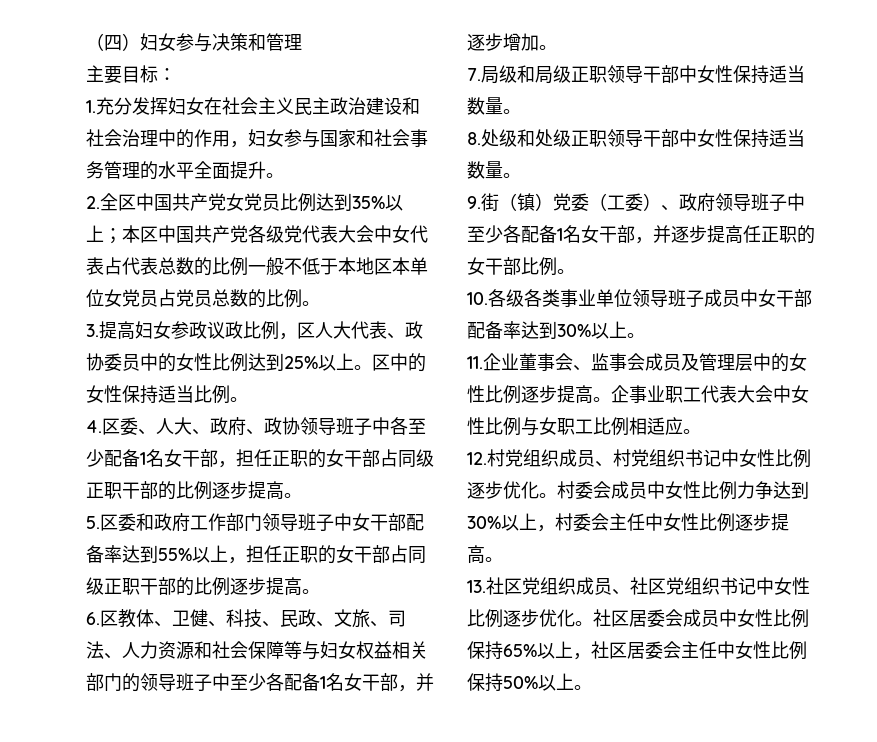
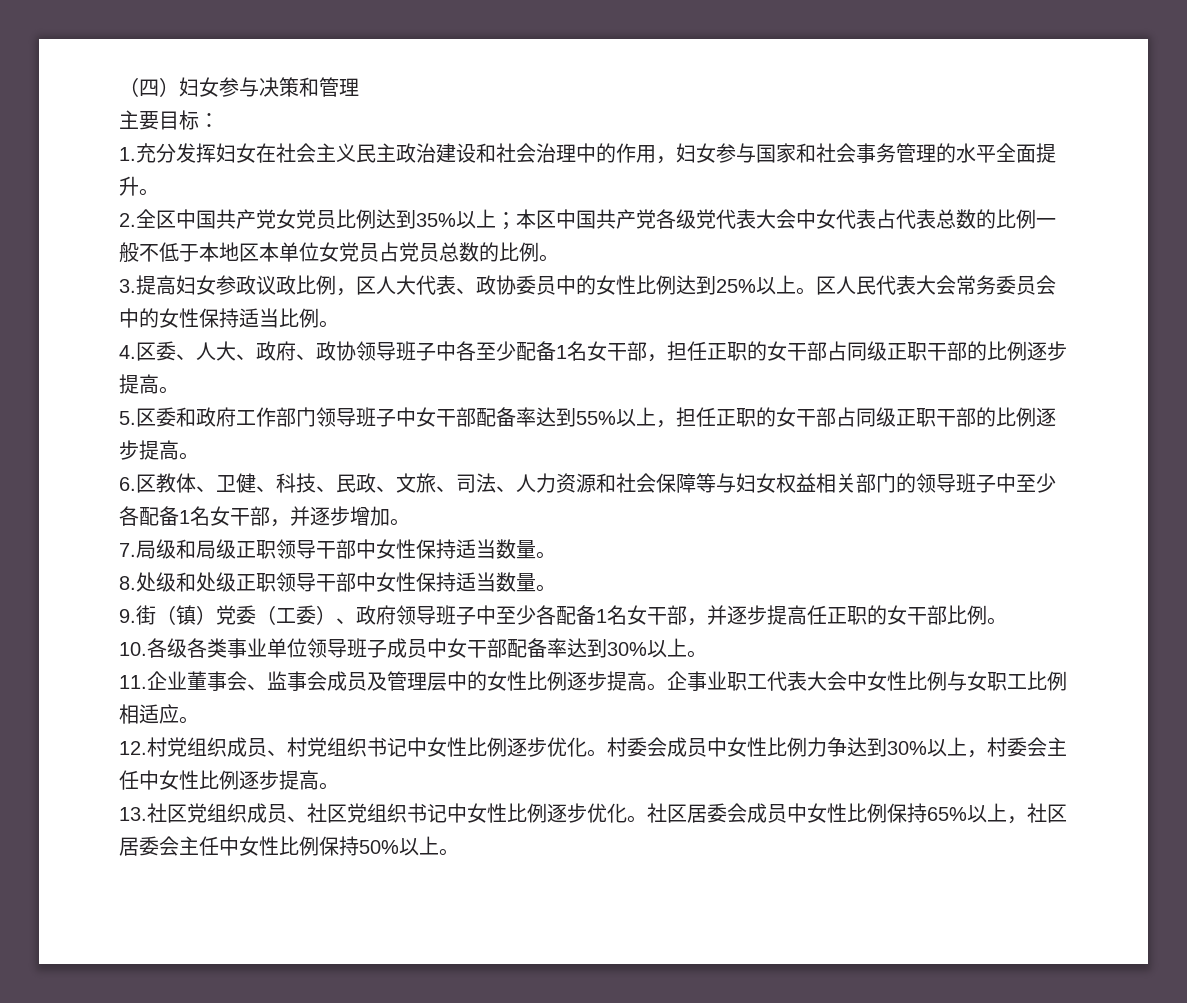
(390, 362) none -> [836,275,1056,295] 人民代表大会常务委员会

